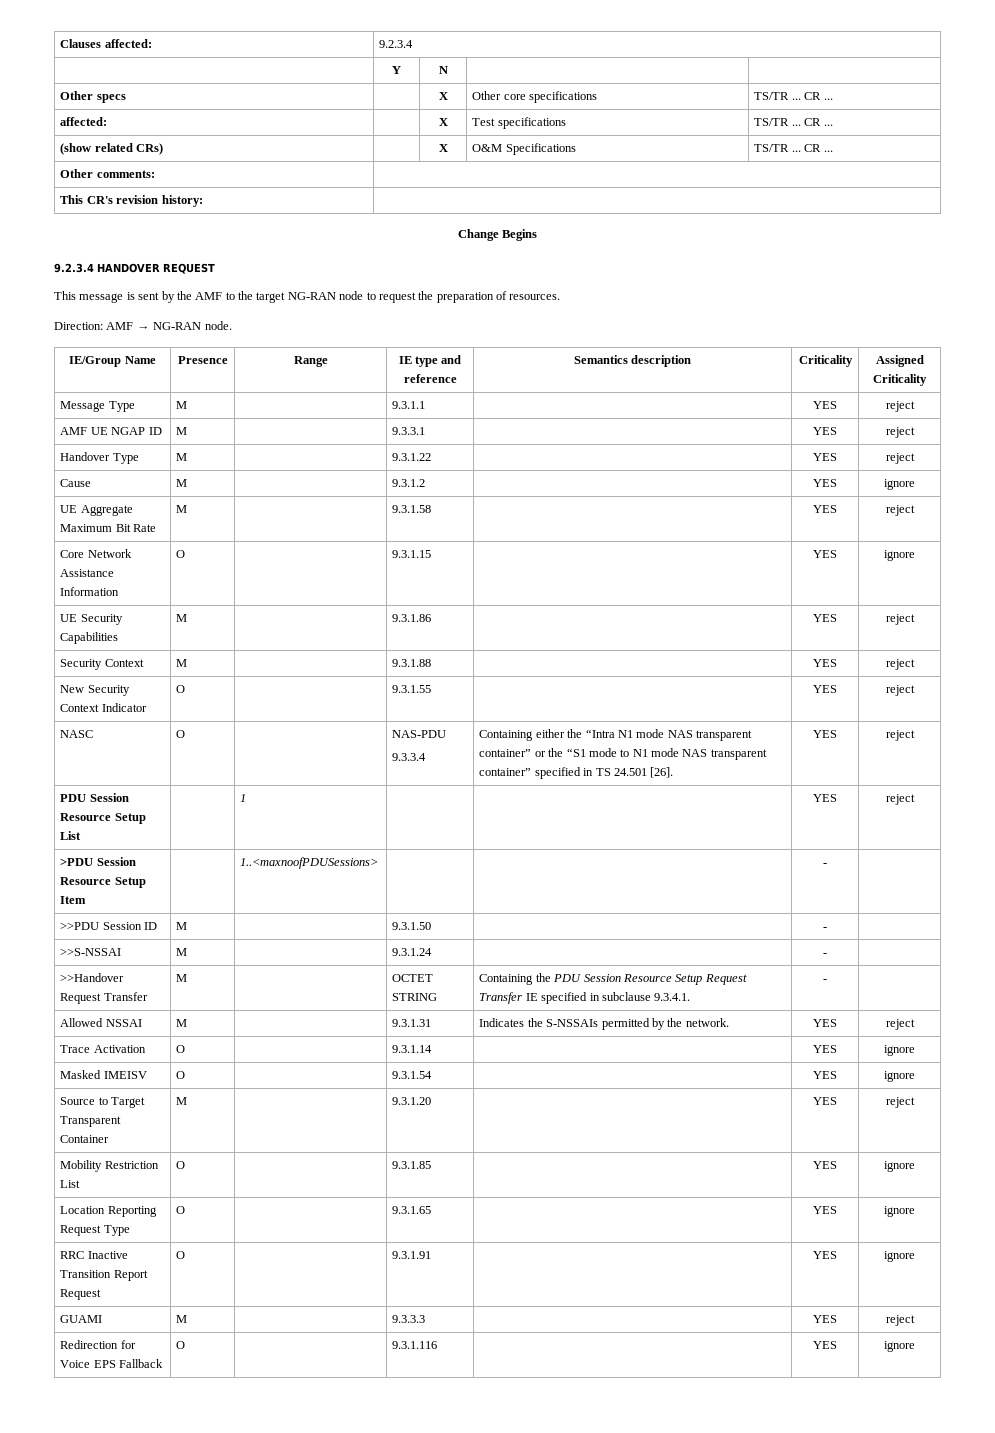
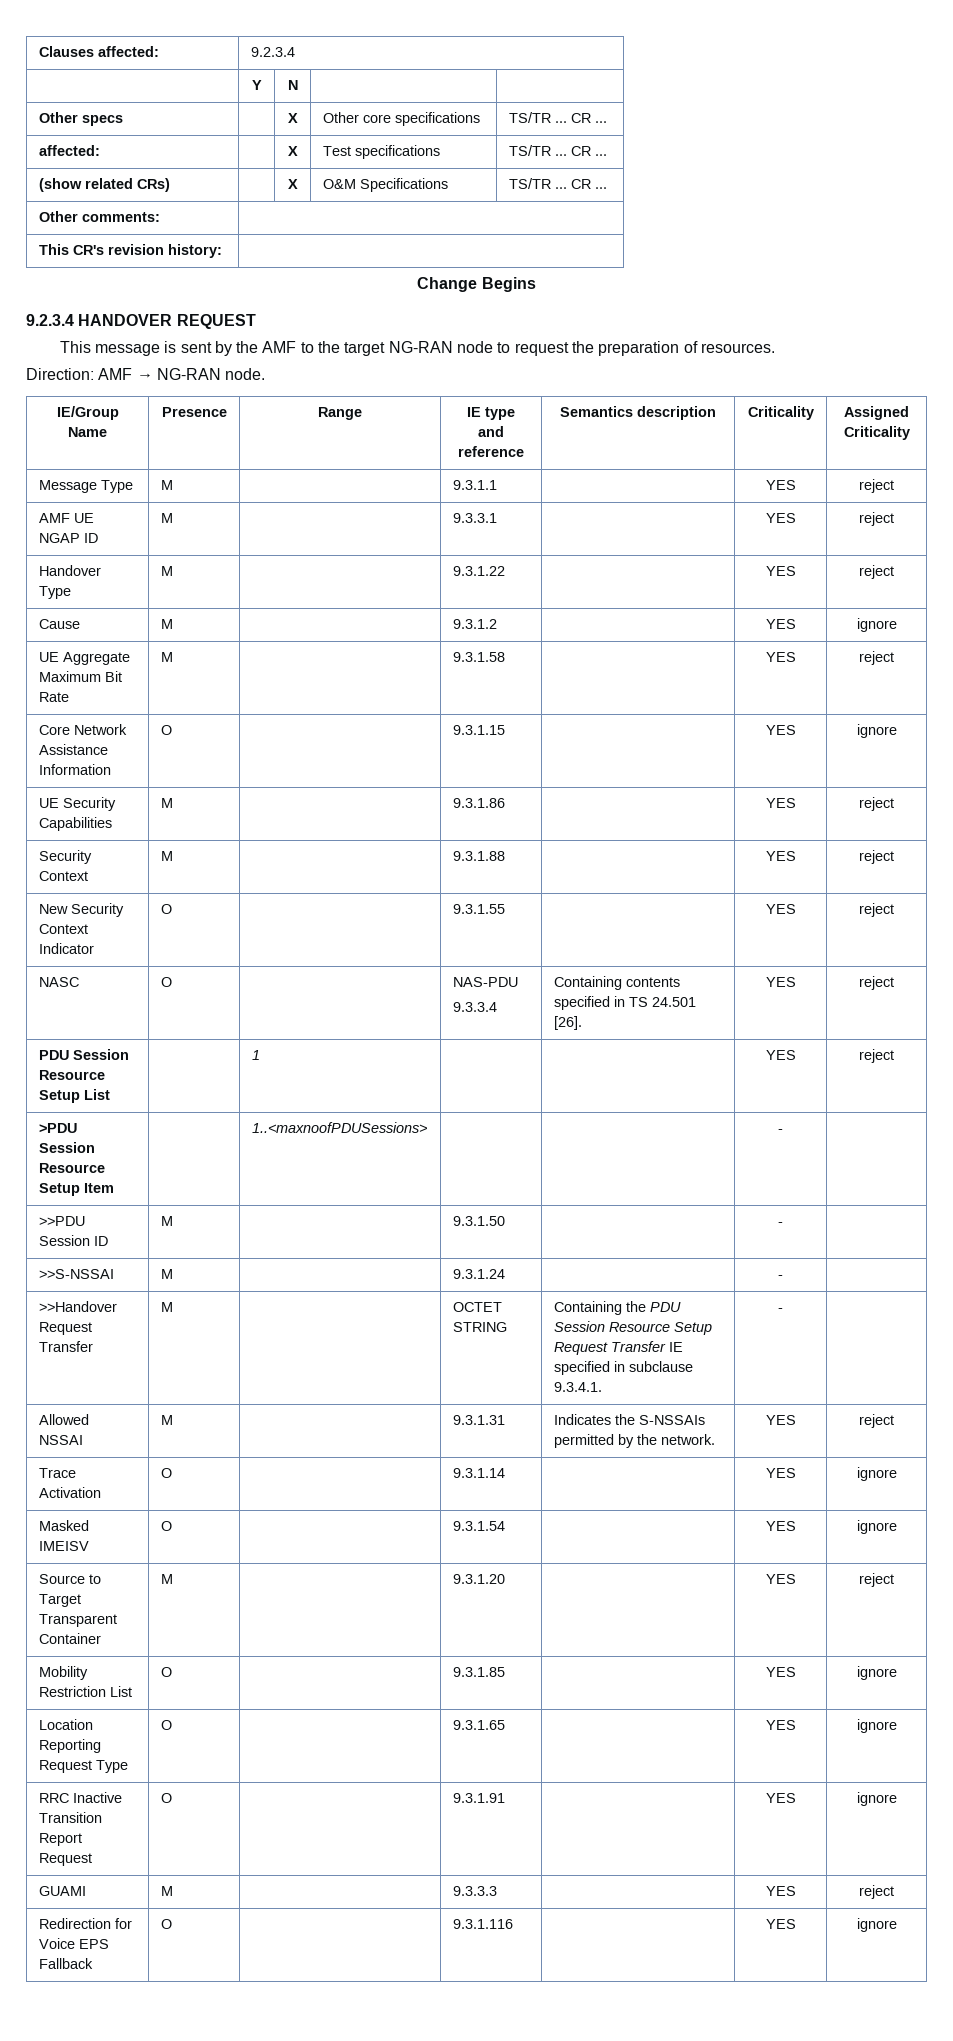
[535,729,753,741] [479,748,767,760] [479,768,532,776] either the “Intra N1 mode NAS transparent container” or the “S1 mode to N1 mode NAS transparent container” -> [625,977,680,987] contents

